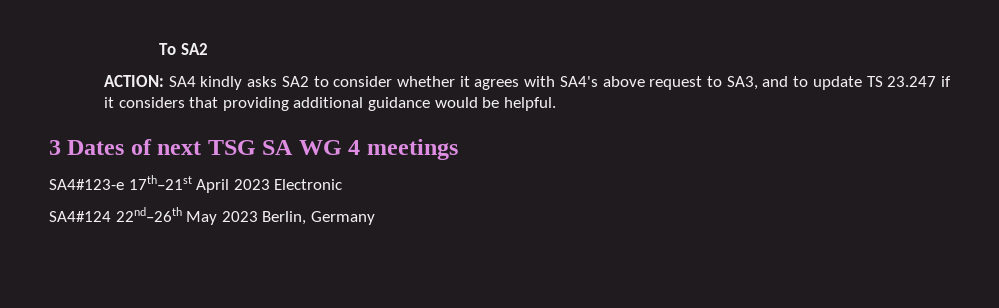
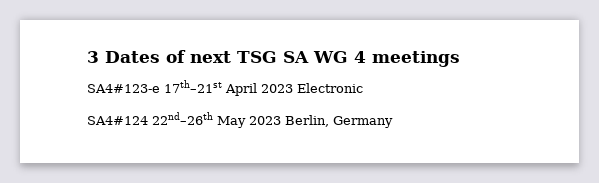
[159,43,208,55] [104,75,952,90] [104,97,556,111] To SA2 // ACTION: SA4 kindly asks SA2 to consider whether it agrees with SA4's above request to SA3, and to update TS 23.247 if it considers that providing additional guidance would be helpful. // -> (87, 57) none

